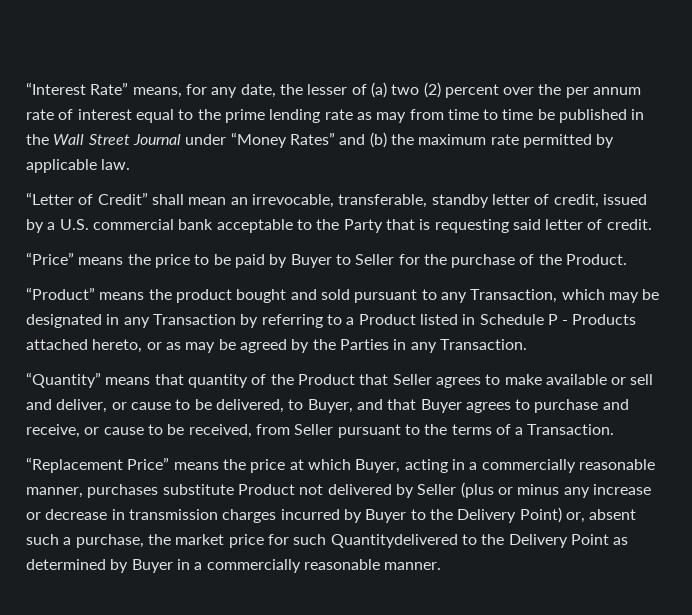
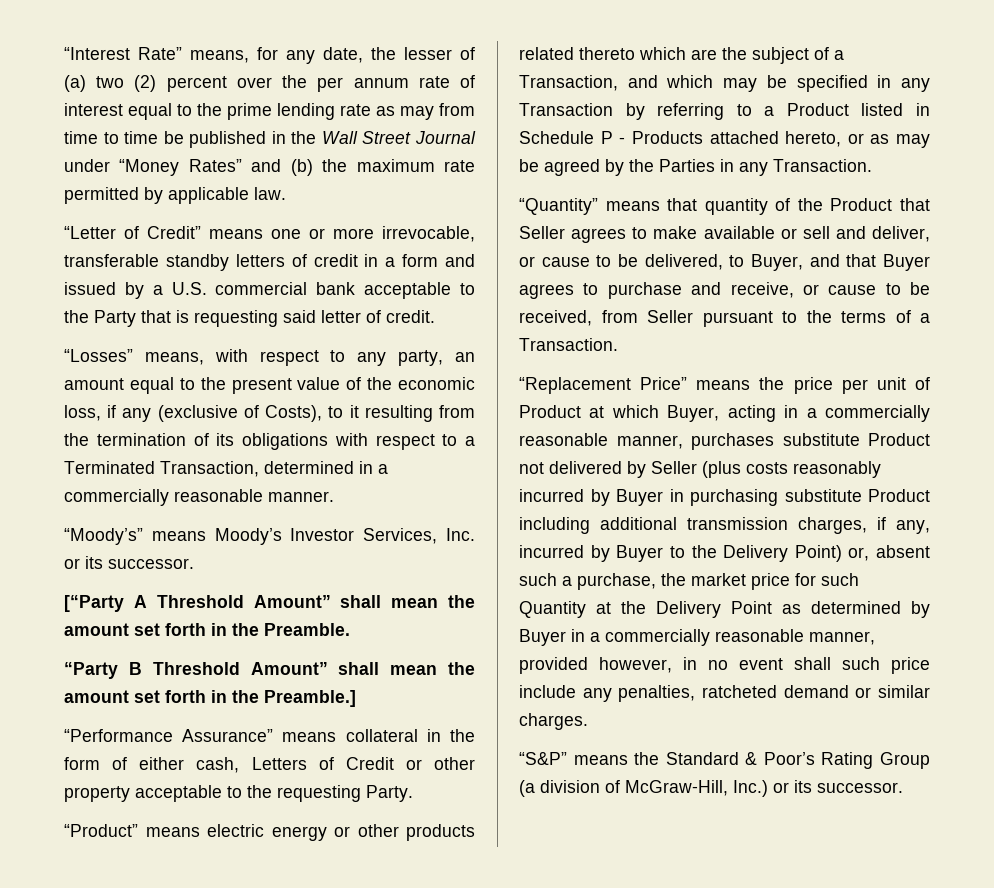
[151,194,599,208] shall mean an irrevocable, transferable, standby letter of credit, -> [209,226,475,242] [64,254,475,271] means one or more irrevocable, transferable standby letters of credit in a form and
[26,252,628,268] [26,287,558,303] “Price” means the price to be paid by Buyer to Seller for the purchase of the Product. // “Product” means the product bought and sold pursuant to any Transaction, -> [64,349,475,366] [64,377,475,394] [64,405,476,422] [64,433,475,450] [64,461,388,477] [64,489,334,506] [64,528,476,545] [64,556,194,569] [64,595,475,612] [64,623,350,636] [64,662,475,679] [64,690,356,707] [64,729,475,742] [64,757,475,773] [64,785,413,802] [64,824,475,841] [519,47,844,64] [519,75,658,91] “Losses” means, with respect to any party, an amount equal to the present value of the economic loss, if any (exclusive of Costs), to it resulting from the termination of its obligations with respect to a Terminated Transaction, determined in a commercially reasonable manner. // “Moody’s” means Moody’s Investor Services, Inc. or its successor. // [“Party A Threshold Amount” shall mean the amount set forth in the Preamble. // “Party B Threshold Amount” shall mean the amount set forth in the Preamble.] // “Performance Assurance” means collateral in the form of either cash, Letters of Credit or other property acceptable to the requesting Party. // “Product” means electric energy or other products related thereto which are the subject of a Transaction, and
[26,314,102,328] designated -> [796,75,868,92] specified
(286, 466) none -> [841,377,931,394] [519,405,581,418] per unit of Product
[497,484,651,498] [26,509,277,523] or minus any increase or decrease in transmission charges -> [746,461,881,478] [519,489,930,506] [519,517,930,534] costs reasonably incurred by Buyer in purchasing substitute Product including additional transmission charges, if any,
[330,534,477,548] Quantitydelivered to -> [519,601,611,618] Quantity at
[384,562,442,570] manner. -> [809,631,875,645] [519,657,930,674] [519,685,930,702] [519,713,588,730] [519,752,930,769] [519,780,903,797] manner, provided however, in no event shall such price include any penalties, ratcheted demand or similar charges. // “S&P” means the Standard & Poor’s Rating Group (a division of McGraw-Hill, Inc.) or its successor.

